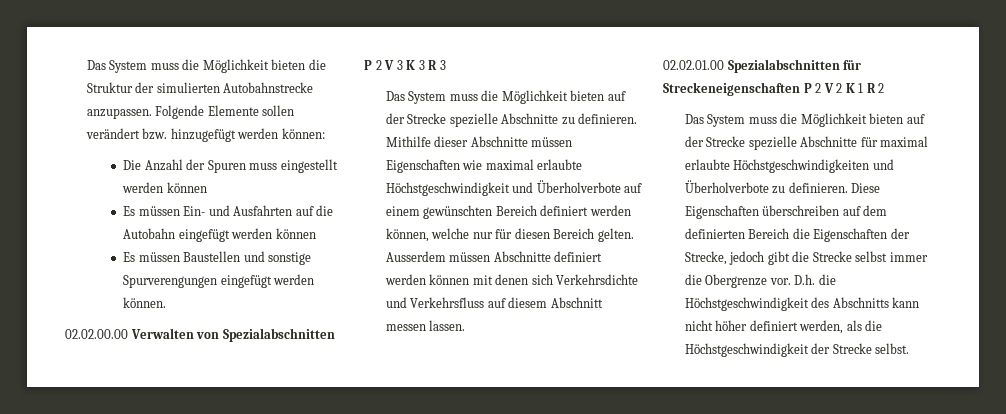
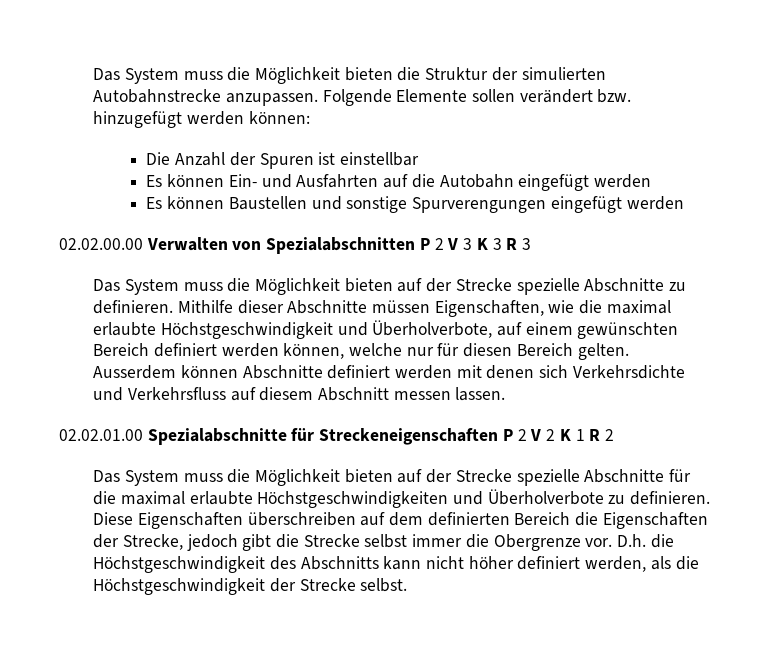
[249,159,338,173] [122,182,207,193] [123,206,180,216] muss eingestellt werden können // Es müssen -> [318,152,420,166] [146,174,225,187] ist einstellbar // Es können
[275,228,316,239] [123,252,180,262] können // Es müssen -> [146,196,225,209] // Es können
[123,297,167,308] können. -> (684, 203) none
[385,159,483,173] Eigenschaften wie -> [434,300,603,317] Eigenschaften, wie die
[536,180,621,193] Überholverbote -> [372,320,493,338] Überholverbote,
[449,252,491,262] müssen -> [180,365,238,378] können
[429,274,470,285] können -> (453, 372) none
[727,59,840,73] Spezialabschnitten -> [147,428,287,445] Spezialabschnitte
(878, 142) none -> [93,491,117,505] die

